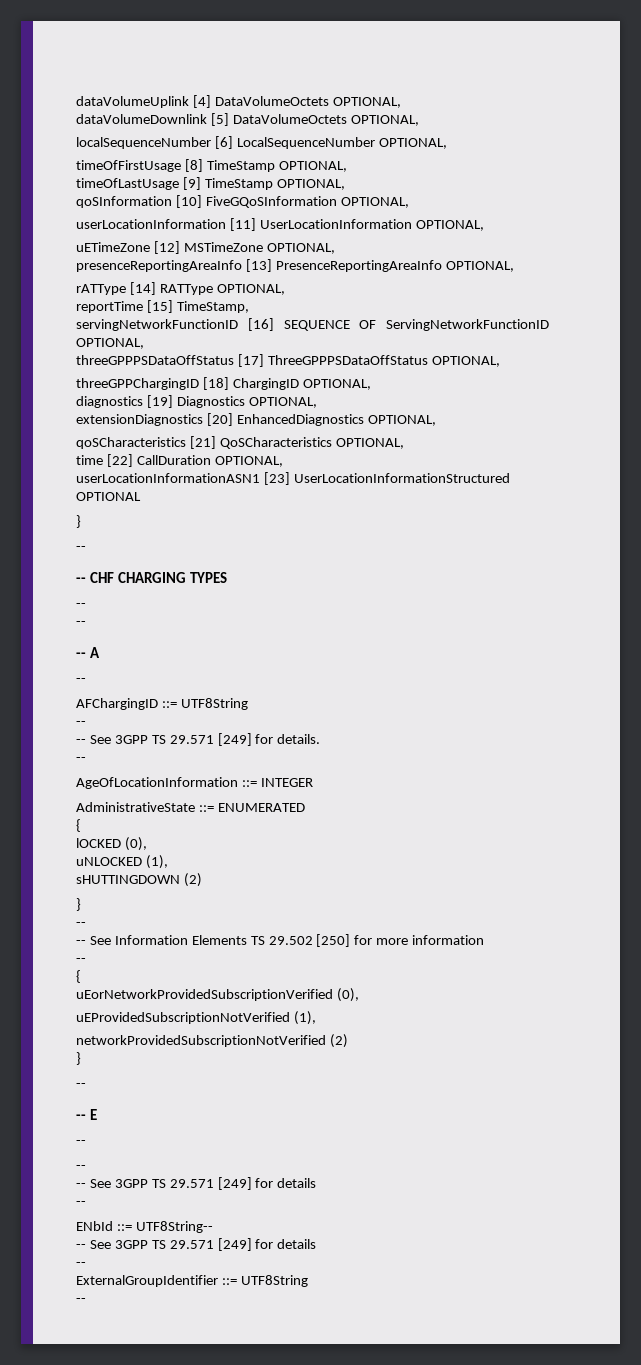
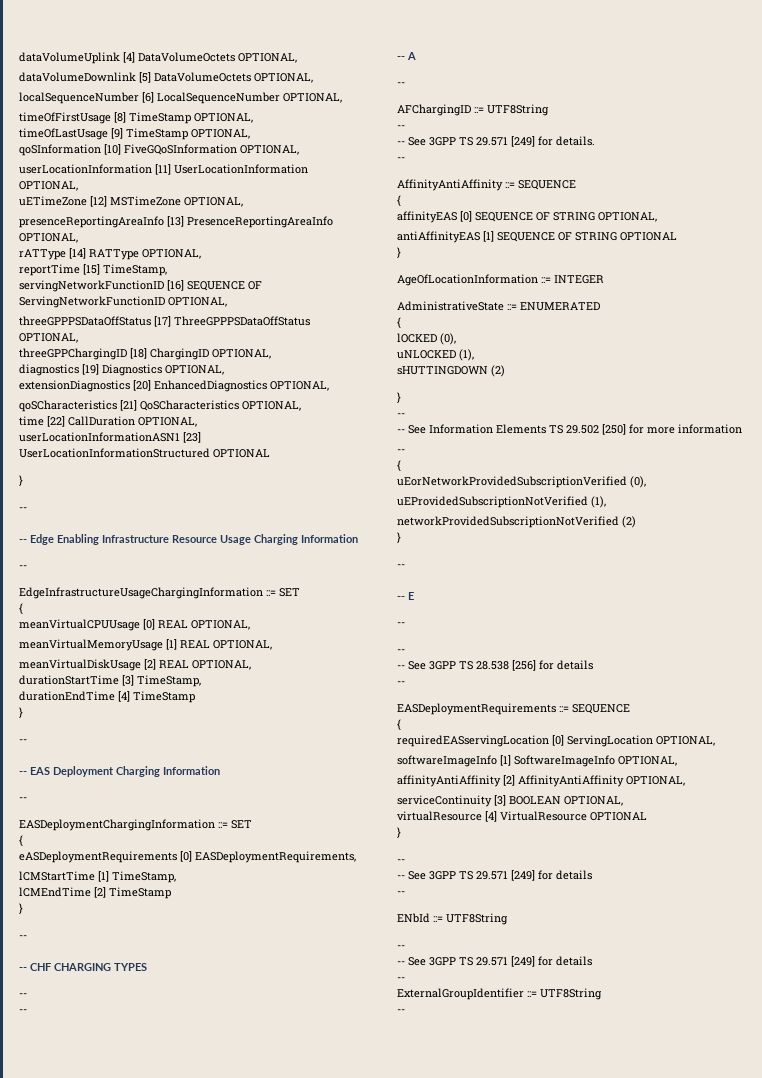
(86, 548) none -> [19,534,358,545] [19,565,27,569] [19,587,300,599] [19,603,23,614] [19,619,250,631] [19,639,272,651] [19,659,251,671] [19,675,201,687] [19,691,195,703] [19,707,23,718] [19,739,27,743] [19,766,220,777] [19,797,27,801] [19,819,252,831] [19,835,23,846] [19,851,356,863] [19,871,176,883] [19,887,171,899] [19,903,23,914] [19,935,27,939] // -- Edge Enabling Infrastructure Resource Usage Charging Information // -- // EdgeInfrastructureUsageChargingInformation ::= SET // { // meanVirtualCPUUsage [0] REAL OPTIONAL, // meanVirtualMemoryUsage [1] REAL OPTIONAL, // meanVirtualDiskUsage [2] REAL OPTIONAL, // durationStartTime [3] TimeStamp, // durationEndTime [4] TimeStamp // } // -- // -- EAS Deployment Charging Information // -- // EASDeploymentChargingInformation ::= SET // { // eASDeploymentRequirements [0] EASDeploymentRequirements, // lCMStartTime [1] TimeStamp, // lCMEndTime [2] TimeStamp // } // --
(86, 759) none -> [397,179,576,191] [397,195,401,206] [397,211,657,223] [397,231,677,243] [397,247,401,258] // AffinityAntiAffinity ::= SEQUENCE // { // affinityEAS [0] SEQUENCE OF STRING OPTIONAL, // antiAffinityEAS [1] SEQUENCE OF STRING OPTIONAL // }
(86, 1167) none -> [397,660,593,671] [397,681,405,685] [397,703,630,715] [397,719,401,730] [397,735,715,747] [397,755,677,767] [397,775,685,787] [397,795,623,807] [397,811,647,822] [397,827,401,838] [397,859,405,863] // -- See 3GPP TS 28.538 [256] for details // -- // EASDeploymentRequirements ::= SEQUENCE // { // requiredEASservingLocation [0] ServingLocation OPTIONAL, // softwareImageInfo [1] SoftwareImageInfo OPTIONAL, // affinityAntiAffinity [2] AffinityAntiAffinity OPTIONAL, // serviceContinuity [3] BOOLEAN OPTIONAL, // virtualResource [4] VirtualResource OPTIONAL // } // --
[135,1221,213,1233] UTF8String-- -> [446,913,508,925] [397,945,405,949] UTF8String // --

